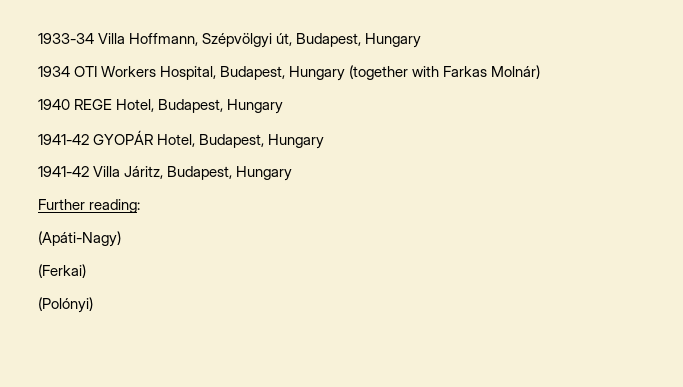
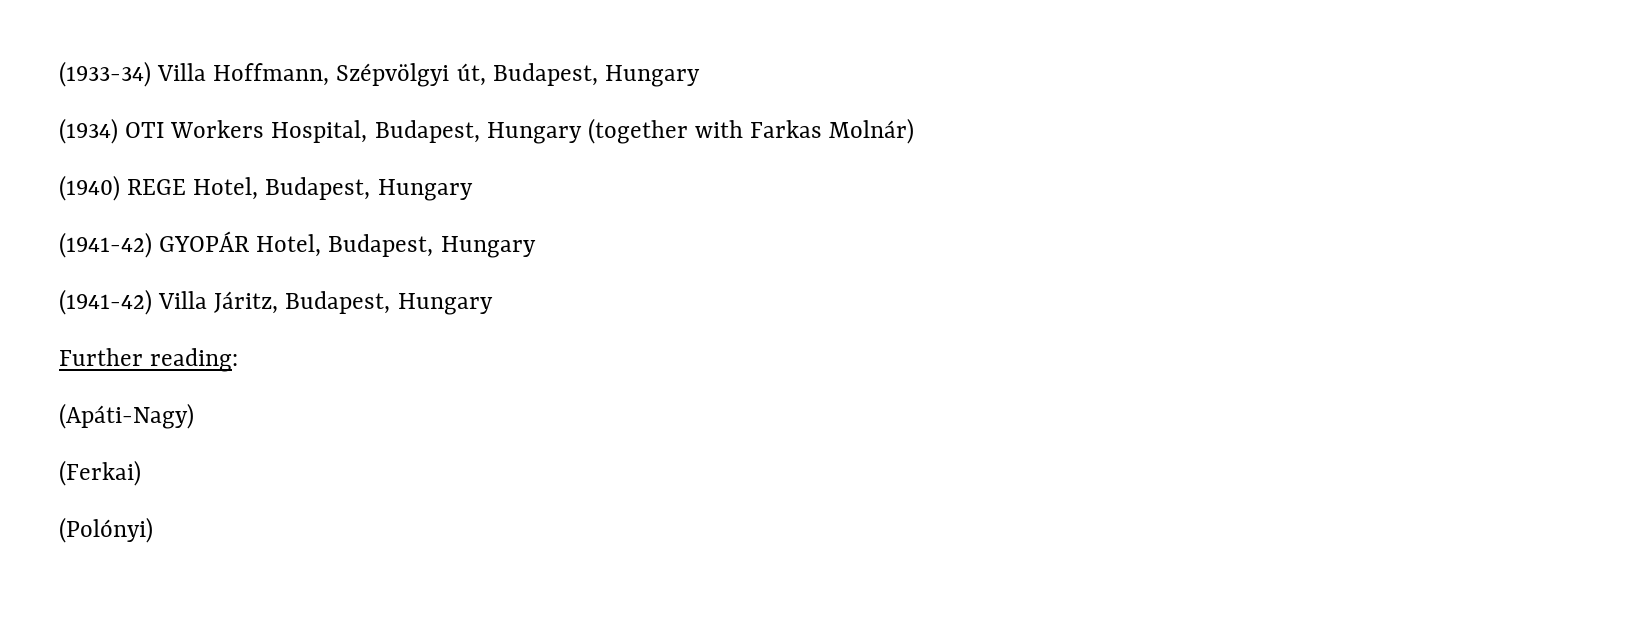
[38,33,94,44] 1933-34 -> [59,61,151,87] (1933-34)
[38,66,70,77] 1934 -> [59,118,118,144] (1934)
[38,99,70,110] 1940 -> [59,175,120,201] (1940)
[38,134,89,145] 1941-42 -> [59,232,152,258] (1941-42)
[38,166,89,177] 1941-42 -> [59,289,152,315] (1941-42)

